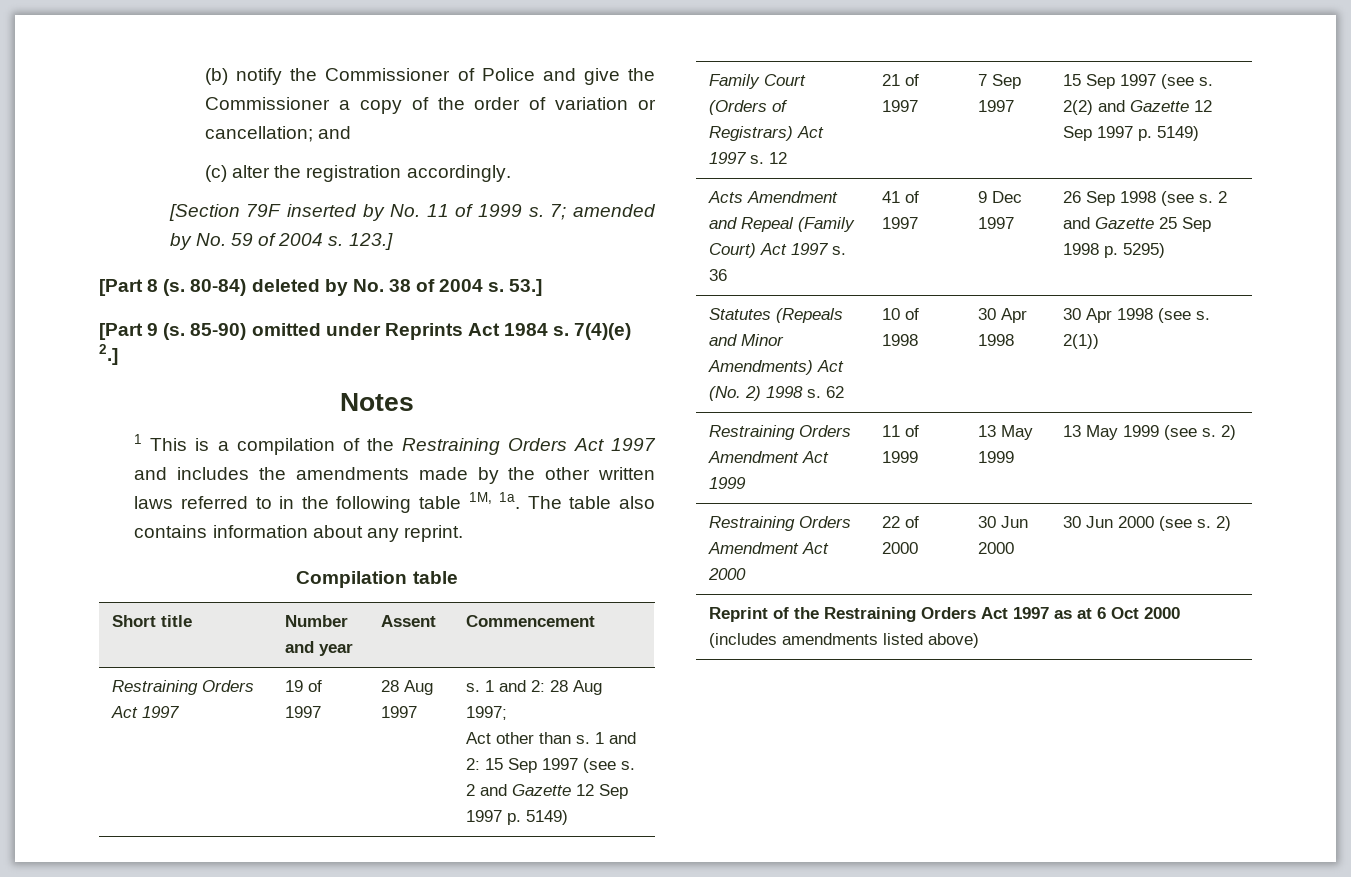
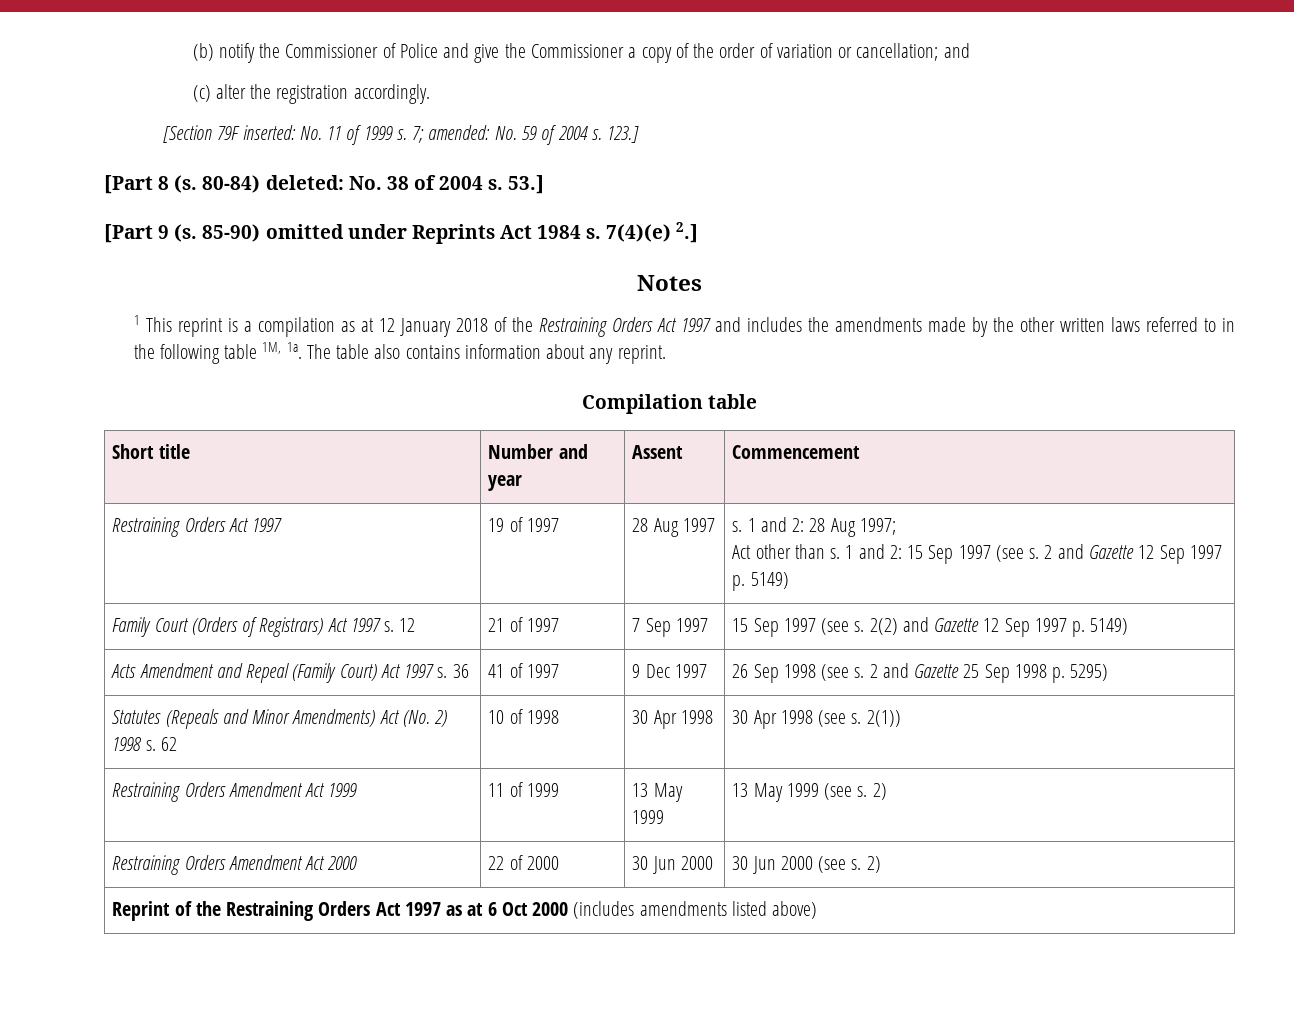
[286,204,385,221] inserted by -> [242,125,296,140] inserted:
[573,204,656,217] [169,233,192,250] amended by -> [428,125,491,140] amended:
[251,279,348,296] deleted by -> [265,175,344,190] deleted:
(188, 444) none -> [177,318,223,337] reprint
(335, 446) none -> [340,318,488,337] as at 12 January 2018

